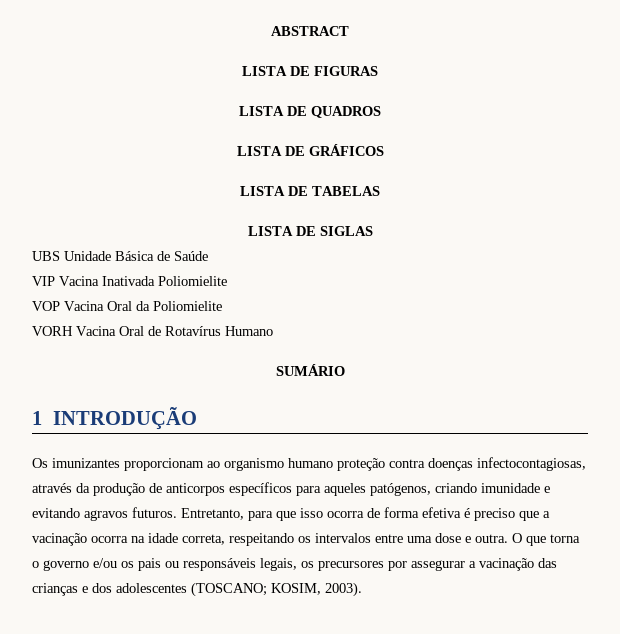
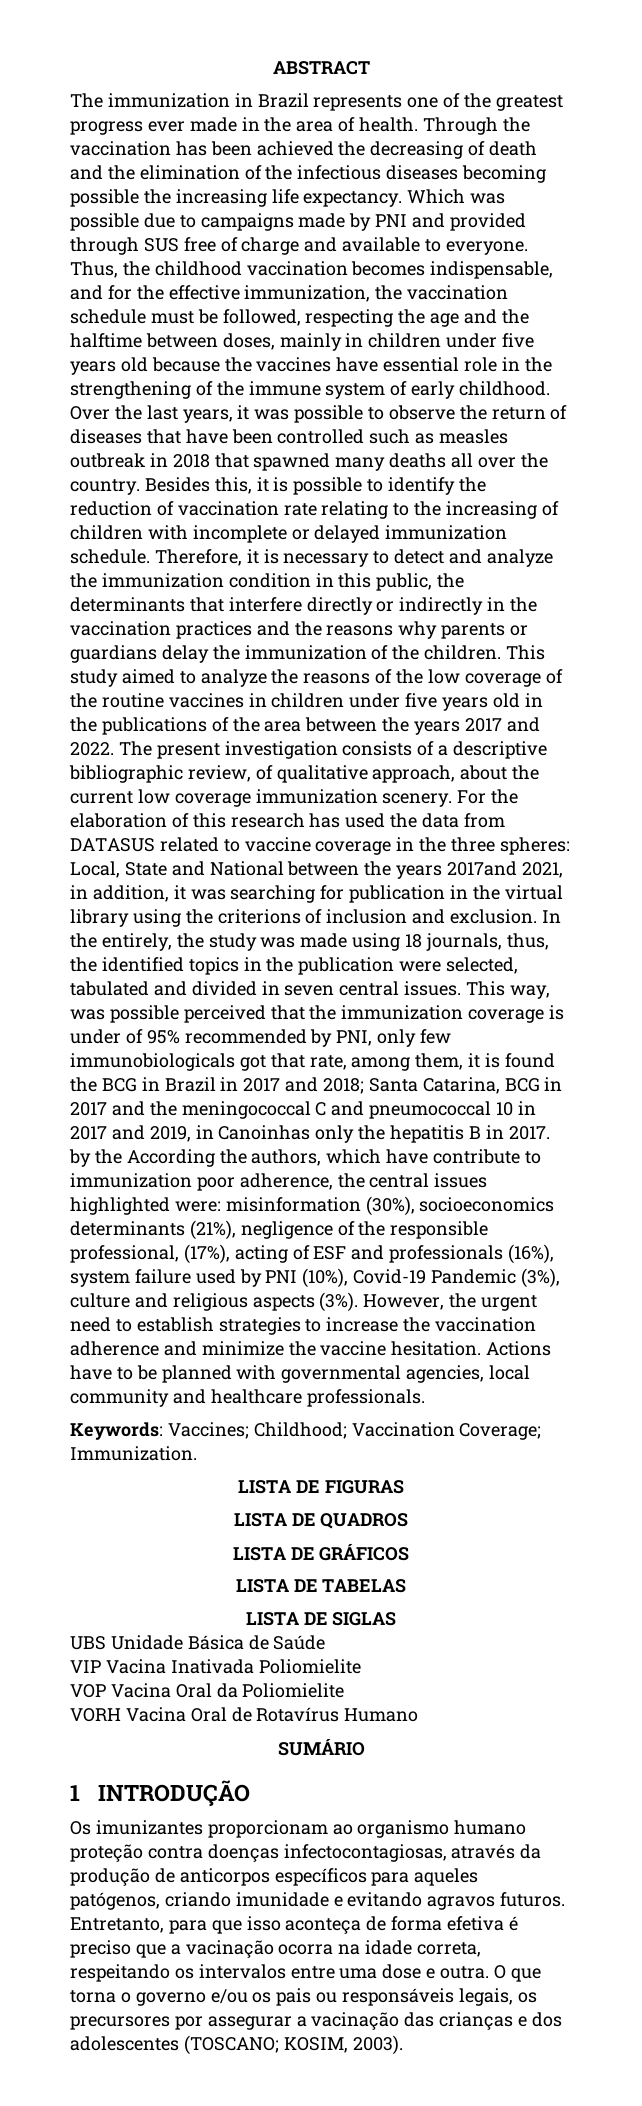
(349, 31) none -> [70,93,563,111] [70,117,530,135] [70,141,538,159] [70,165,547,183] [70,189,506,207] [70,213,526,231] [70,237,528,255] [70,261,554,279] [70,285,509,302] [70,309,529,327] [70,333,535,351] [70,357,552,375] [70,381,551,399] [70,405,568,423] [70,429,509,444] [70,453,548,471] [70,477,486,495] [70,501,559,519] [70,525,508,543] [70,549,553,567] [70,573,465,591] [70,597,538,615] [70,621,529,639] [70,645,546,663] [70,669,563,687] [70,693,543,711] [70,717,540,735] [70,741,548,759] [69,765,540,783] [70,789,519,807] [70,813,505,828] [70,837,570,855] [70,861,563,879] [70,885,563,903] [70,909,561,927] [70,933,549,951] [70,957,519,975] [70,981,550,999] [70,1005,565,1023] [70,1029,452,1047] [70,1053,555,1071] [70,1077,563,1094] [70,1101,536,1119] [70,1125,550,1143] [69,1149,541,1167] [70,1173,488,1191] [70,1196,555,1216] [70,1220,489,1240] [70,1244,555,1264] [70,1268,560,1288] [70,1292,538,1312] [70,1317,537,1335] [70,1341,552,1356] [70,1365,531,1383] [70,1389,425,1407] [70,1422,542,1440] [70,1446,197,1461] // The immunization in Brazil represents one of the greatest progress ever made in the area of health. Through the vaccination has been achieved the decreasing of death and the elimination of the infectious diseases becoming possible the increasing life expectancy. Which was possible due to campaigns made by PNI and provided through SUS free of charge and available to everyone. Thus, the childhood vaccination becomes indispensable, and for the effective immunization, the vaccination schedule must be followed, respecting the age and the halftime between doses, mainly in children under five years old because the vaccines have essential role in the strengthening of the immune system of early childhood. Over the last years, it was possible to observe the return of diseases that have been controlled such as measles outbreak in 2018 that spawned many deaths all over the country. Besides this, it is possible to identify the reduction of vaccination rate relating to the increasing of children with incomplete or delayed immunization schedule. Therefore, it is necessary to detect and analyze the immunization condition in this public, the determinants that interfere directly or indirectly in the vaccination practices and the reasons why parents or guardians delay the immunization of the children. This study aimed to analyze the reasons of the low coverage of the routine vaccines in children under five years old in the publications of the area between the years 2017 and 2022. The present investigation consists of a descriptive bibliographic review, of qualitative approach, about the current low coverage immunization scenery. For the elaboration of this research has used the data from DATASUS related to vaccine coverage in the three spheres: Local, State and National between the years 2017and 2021, in addition, it was searching for publication in the virtual library using the criterions of inclusion and exclusion. In the entirely, the study was made using 18 journals, thus, the identified topics in the publication were selected, tabulated and divided in seven central issues. This way, was possible perceived that the immunization coverage is under of 95% recommended by PNI, only few immunobiologicals got that rate, among them, it is found the BCG in Brazil in 2017 and 2018; Santa Catarina, BCG in 2017 and the meningococcal C and pneumococcal 10 in 2017 and 2019, in Canoinhas only the hepatitis B in 2017. by the According the authors, which have contribute to immunization poor adherence, the central issues highlighted were: misinformation (30%), socioeconomics determinants (21%), negligence of the responsible professional, (17%), acting of ESF and professionals (16%), system failure used by PNI (10%), Covid-19 Pandemic (3%), culture and religious aspects (3%). However, the urgent need to establish strategies to increase the vaccination adherence and minimize the vaccine hesitation. Actions have to be planned with governmental agencies, local community and healthcare professionals. // Keywords: Vaccines; Childhood; Vaccination Coverage; Immunization.
[327,511,364,518] ocorra -> [285,1918,362,1934] aconteça

